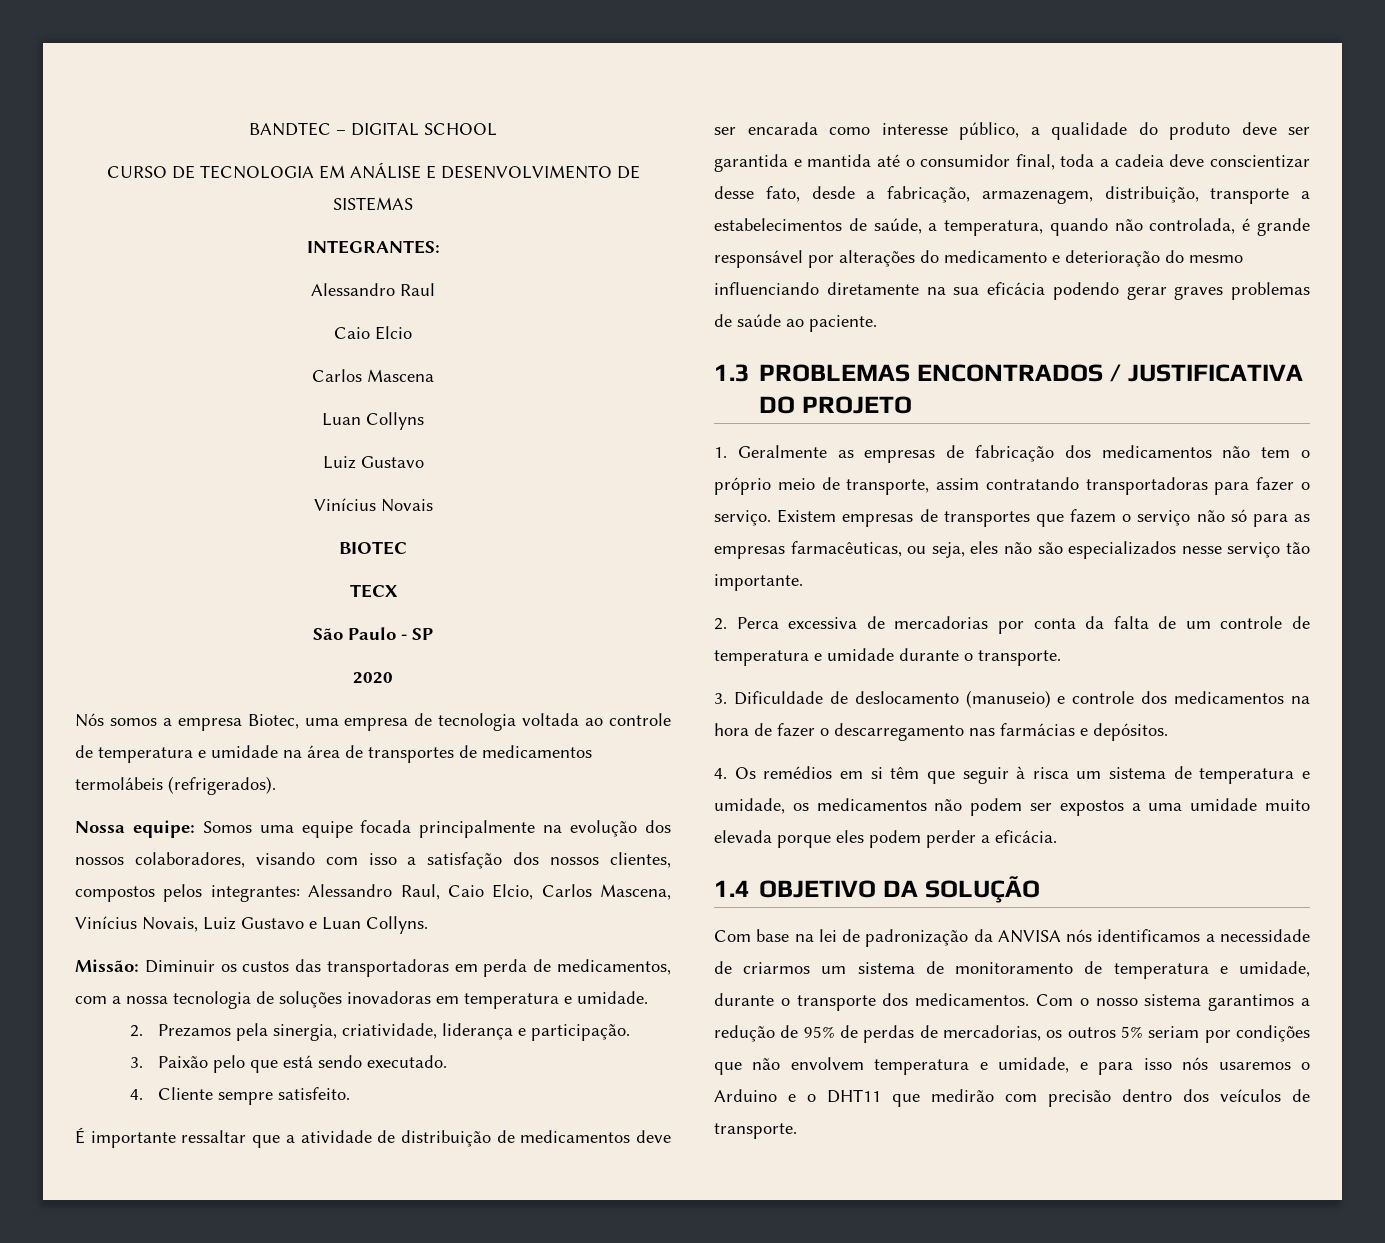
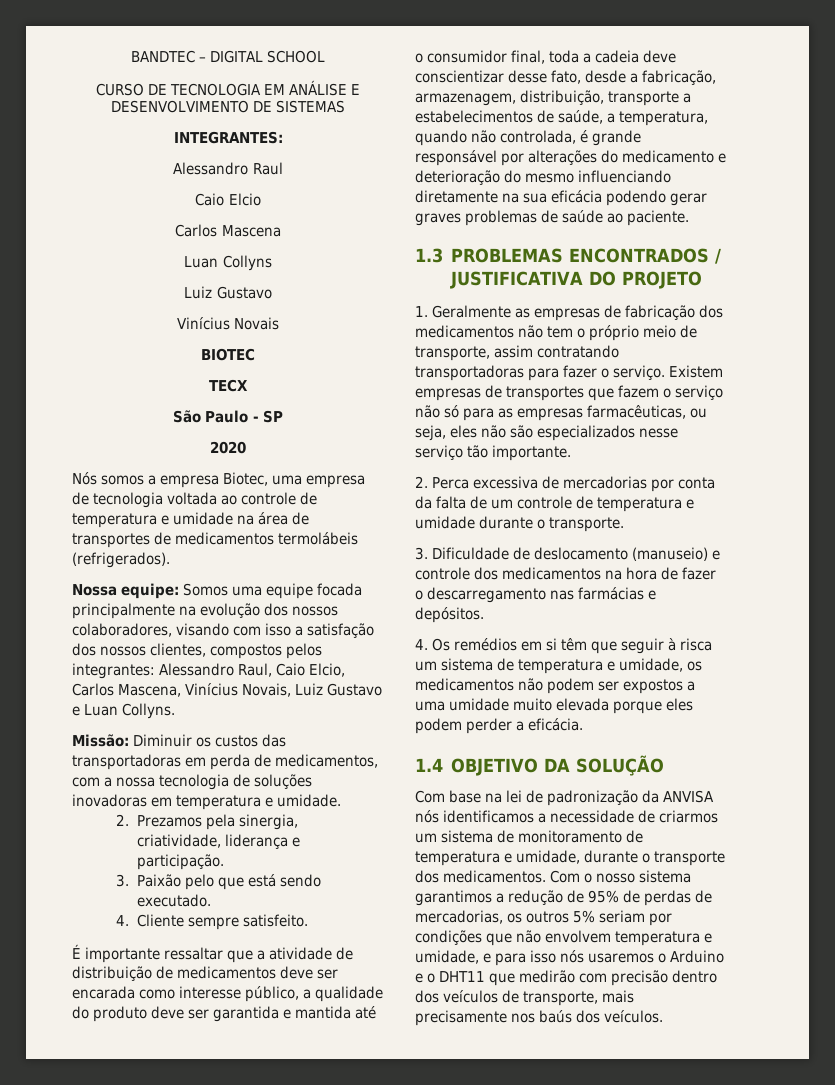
[714,1123,797,1139] transporte. -> [523,990,635,1006] [415,1010,664,1026] transporte, mais precisamente nos baús dos veículos.

